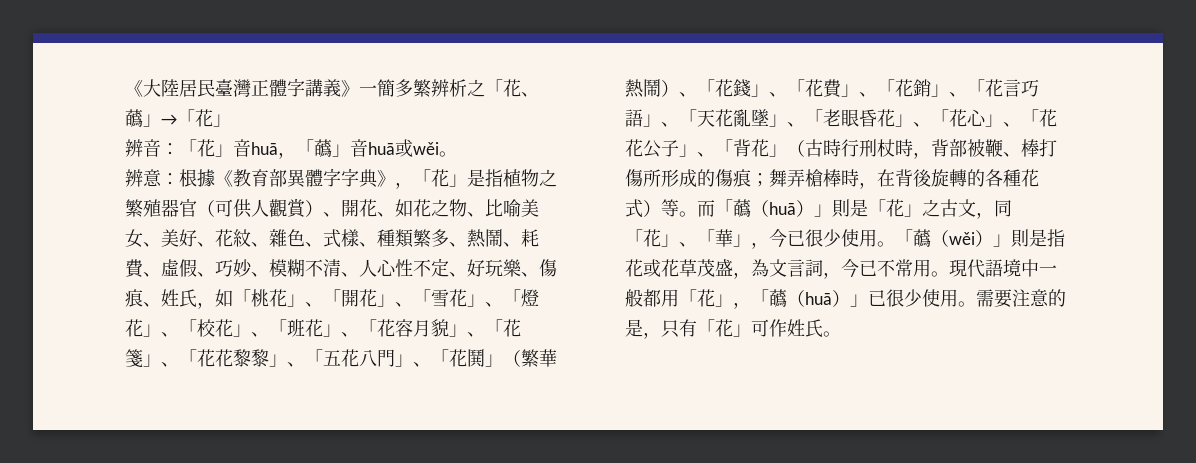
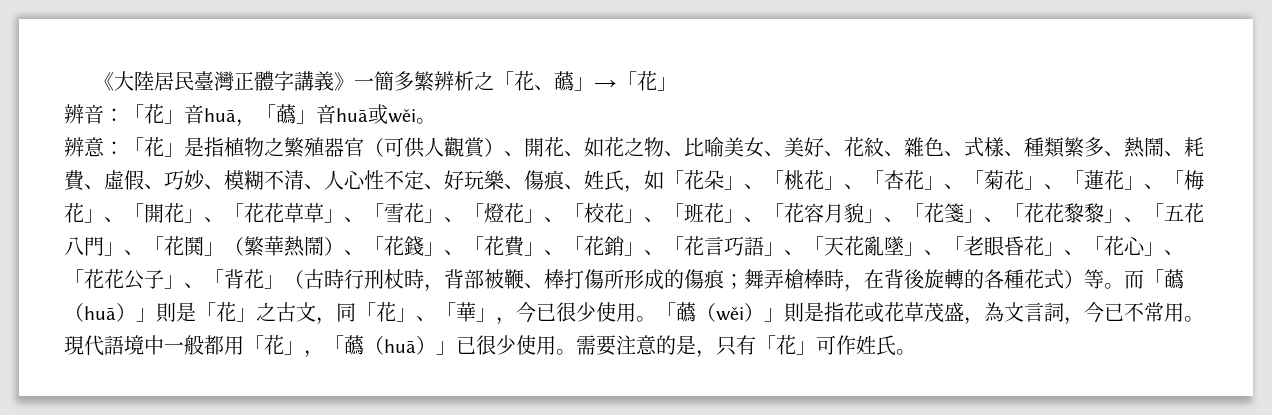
[179,168,413,189] 根據《教育部異體字字典》， -> (124, 148) none
[251,289,377,307] 桃花」、「開花 -> [684,170,1204,190] [64,203,324,223] 花朵」、「桃花」、「杏花」、「菊花」、「蓮花」、「梅花」、「開花」、「花花草草

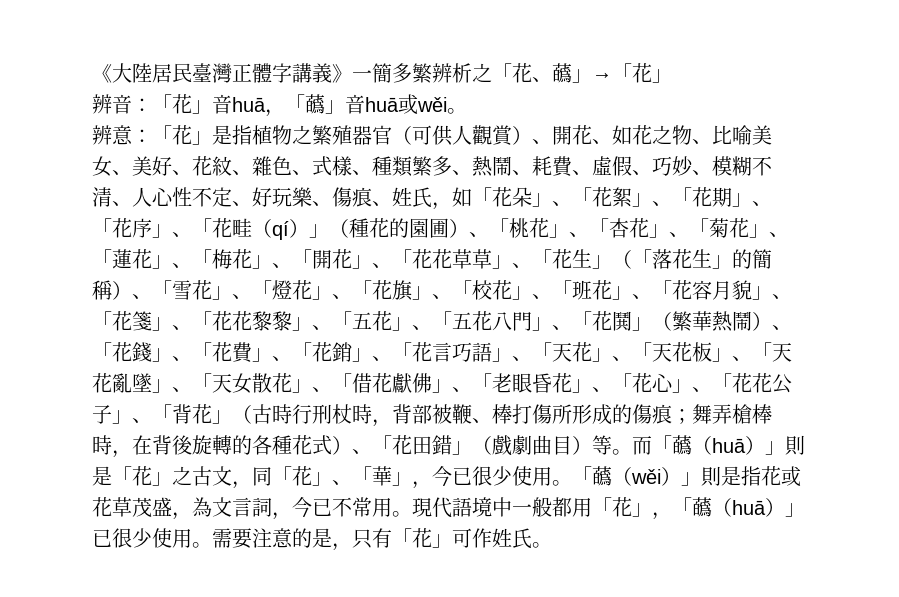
(784, 179) none -> [592,187,772,207] [92,218,509,240] 花絮」、「花期」、「花序」、「花畦（qí）」（種花的園圃）、「
(384, 212) none -> [552,249,772,269] [92,280,172,300] 花生」（「落花生」的簡稱）、「
(584, 212) none -> [372,280,472,301] 花旗」、「
(1204, 213) none -> [392,311,492,331] 」、「五花
[864,236,904,256] 亂墜 -> [592,342,792,362] [92,373,432,394] 」、「天花板」、「天花亂墜」、「天女散花」、「借花獻佛
(1084, 279) none -> [352,435,592,456] 、「花田錯」（戲劇曲目）

